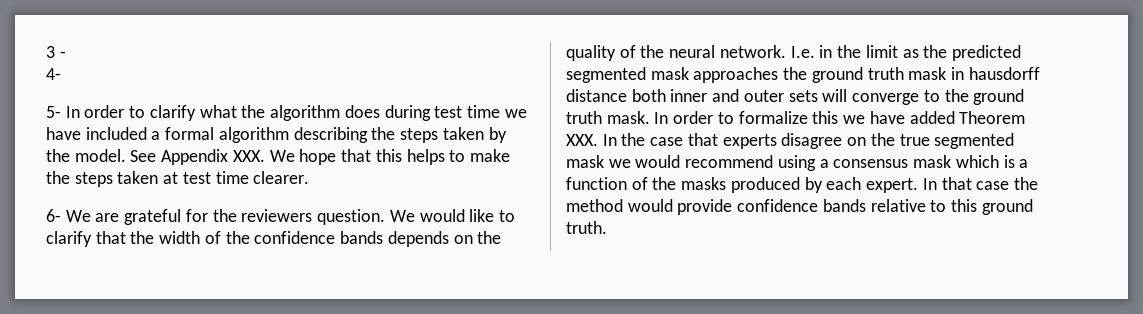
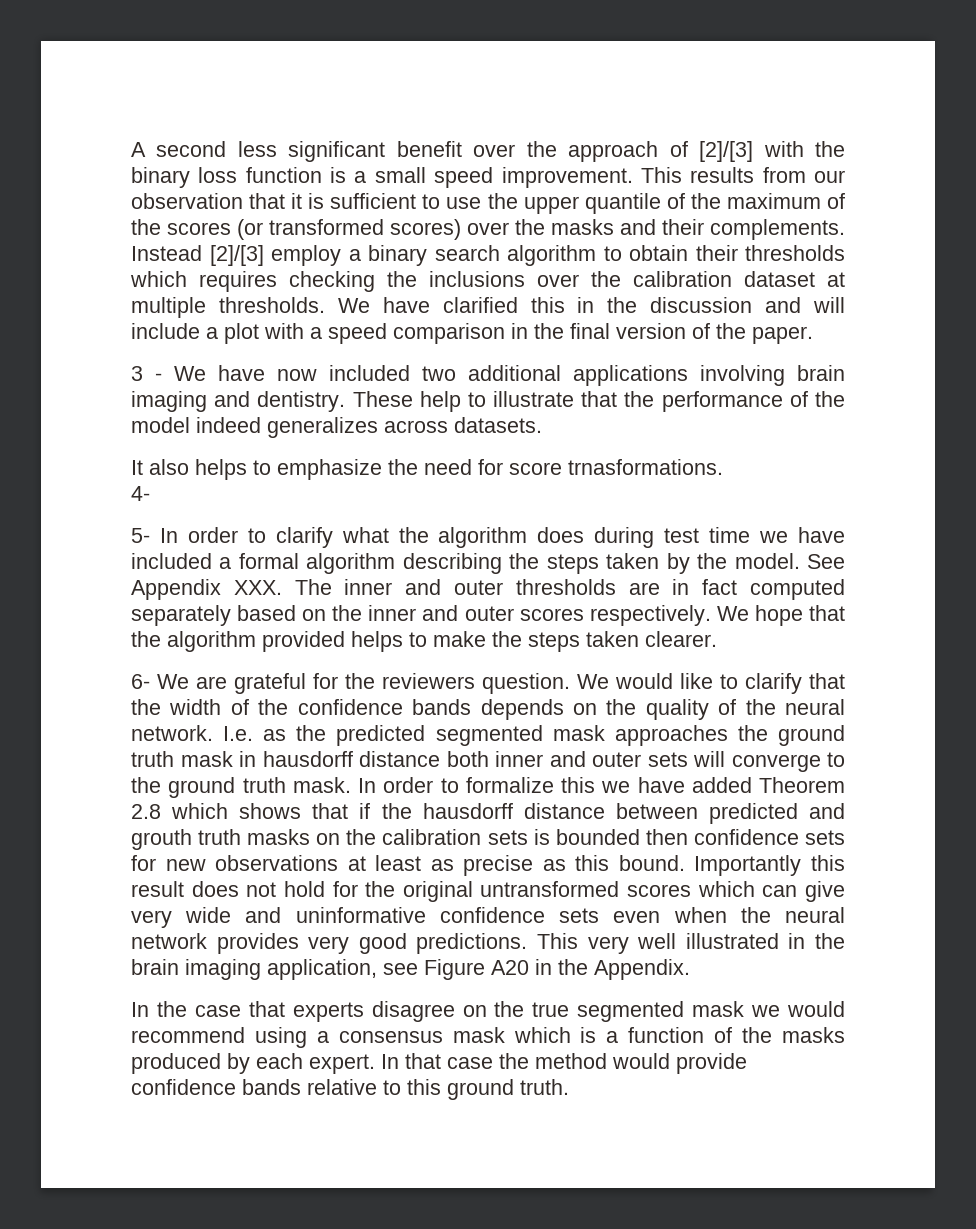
[46,46,66,58] 3 - -> [131,141,846,162] [131,167,846,188] [131,193,846,214] [131,219,845,240] [131,245,845,266] [130,271,845,292] [131,297,845,318] [131,323,813,344] [131,365,845,386] [131,391,845,412] [131,417,542,438] [131,459,723,480] A second less significant benefit over the approach of [2]/[3] with the binary loss function is a small speed improvement. This results from our observation that it is sufficient to use the upper quantile of the maximum of the scores (or transformed scores) over the masks and their complements. Instead [2]/[3] employ a binary search algorithm to obtain their thresholds which requires checking the inclusions over the calibration dataset at multiple thresholds. We have clarified this in the discussion and will include a plot with a speed comparison in the final version of the paper. // 3 - We have now included two additional applications involving brain imaging and dentistry. These help to illustrate that the performance of the model indeed generalizes across datasets. // It also helps to emphasize the need for score trnasformations.
[269,149,402,165] We hope that this -> [294,579,845,600] [131,605,845,626] [131,631,345,652] The inner and outer thresholds are in fact computed separately based on the inner and outer scores respectively. We hope that the algorithm provided
[163,171,249,184] at test time -> (639, 639) none
[819,45,898,58] in the limit -> (254, 733) none
[566,134,598,146] XXX. -> [131,803,846,824] [131,829,845,850] [131,855,845,876] [131,881,845,902] [131,907,845,928] [131,933,846,954] [131,959,690,980] 2.8 which shows that if the hausdorff distance between predicted and grouth truth masks on the calibration sets is bounded then confidence sets for new observations at least as precise as this bound. Importantly this result does not hold for the original untransformed scores which can give very wide and uninformative confidence sets even when the neural network provides very good predictions. This very well illustrated in the brain imaging application, see Figure A20 in the Appendix. //

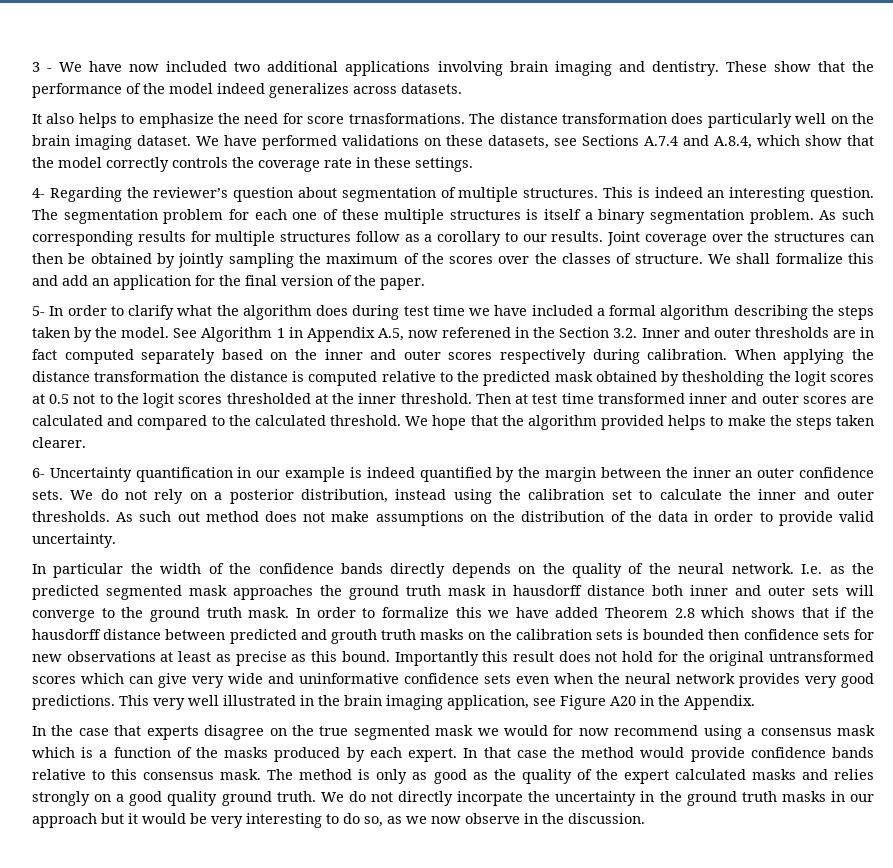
[131,141,846,162] [131,167,846,188] [131,193,846,214] [131,219,845,240] [131,245,845,266] [130,271,845,292] [131,297,845,318] [131,323,813,344] A second less significant benefit over the approach of [2]/[3] with the binary loss function is a small speed improvement. This results from our observation that it is sufficient to use the upper quantile of the maximum of the scores (or transformed scores) over the masks and their complements. Instead [2]/[3] employ a binary search algorithm to obtain their thresholds which requires checking the inclusions over the calibration dataset at multiple thresholds. We have clarified this in the discussion and will include a plot with a speed comparison in the final version of the paper. // -> (32, 67) none
[419,391,575,412] help to illustrate -> [773,61,811,72] show
[131,486,150,501] // 4- -> [469,113,874,128] [32,135,874,150] [32,157,473,172] [32,187,874,202] [32,209,874,224] [32,231,874,246] [32,253,874,268] [32,275,425,290] The distance transformation does particularly well on the brain imaging dataset. We have performed validations on these datasets, see Sections A.7.4 and A.8.4, which show that the model correctly controls the coverage rate in these settings. // 4- Regarding the reviewer’s question about segmentation of multiple structures. This is indeed an interesting question. The segmentation problem for each one of these multiple structures is itself a binary segmentation problem. As such corresponding results for multiple structures follow as a corollary to our results. Joint coverage over the structures can then be obtained by jointly sampling the maximum of the scores over the classes of structure. We shall formalize this and add an application for the final version of the paper.
[131,579,393,600] Appendix XXX. The inner -> [201,327,680,342] Algorithm 1 in Appendix A.5, now referened in the Section 3.2. Inner
[589,605,711,626] respectively. -> [500,349,875,364] [32,371,874,386] [32,393,874,408] [32,415,401,430] respectively during calibration. When applying the distance transformation the distance is computed relative to the predicted mask obtained by thesholding the logit scores at 0.5 not to the logit scores thresholded at the inner threshold. Then at test time transformed inner and outer scores are calculated and compared to the calculated threshold.
[157,673,845,694] We are grateful for the reviewers question. We would like to clarify that -> [49,467,875,482] [32,489,874,504] [32,511,875,526] [32,533,116,548] [32,563,124,578] Uncertainty quantification in our example is indeed quantified by the margin between the inner an outer confidence sets. We do not rely on a posterior distribution, instead using the calibration set to calculate the inner and outer thresholds. As such out method does not make assumptions on the distribution of the data in order to provide valid uncertainty. // In particular
(472, 707) none -> [390,563,446,578] directly
(845, 1009) none -> [553,725,609,736] for now
[447,1079,569,1100] ground truth. -> [143,769,874,784] [32,791,875,806] [32,813,645,828] consensus mask. The method is only as good as the quality of the expert calculated masks and relies strongly on a good quality ground truth. We do not directly incorpate the uncertainty in the ground truth masks in our approach but it would be very interesting to do so, as we now observe in the discussion.

